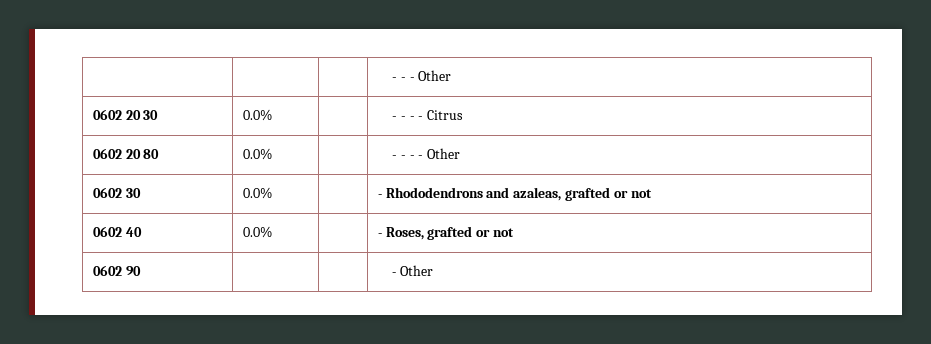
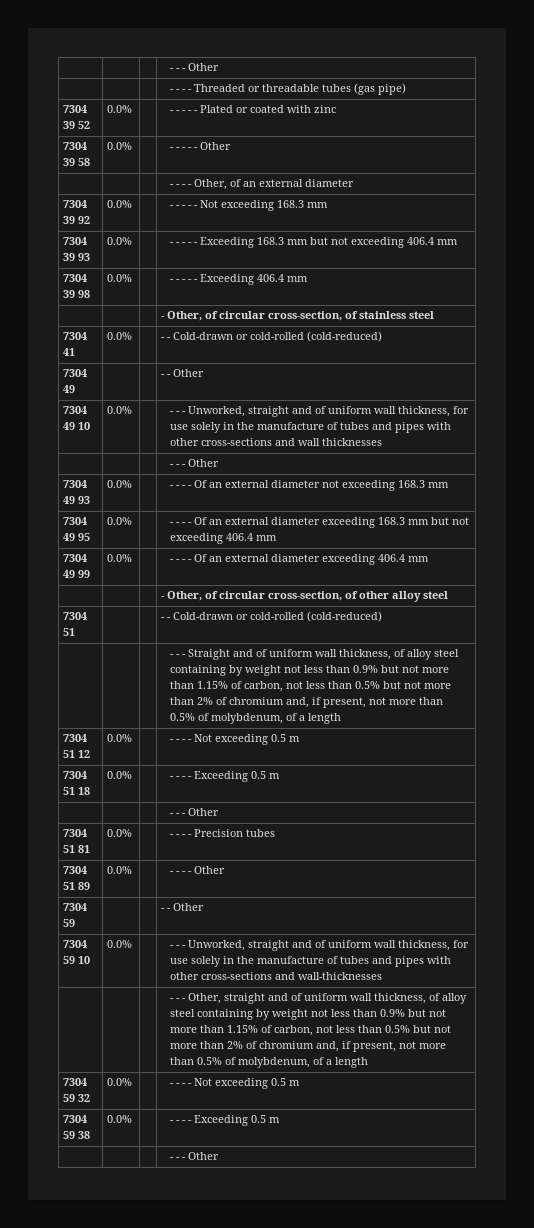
[392,70,452,81] [92,109,159,120] [242,109,272,121] [392,110,464,120] [92,148,160,159] | | | - - - Other // 0602 20 30 | 0.0% | | - - - - Citrus // 0602 20 80 -> [170,63,220,71] [170,83,407,95] [63,105,88,113] [63,121,91,129] [107,105,133,113] [170,105,337,113] [63,142,88,150] [63,158,91,166] [107,142,133,150] [170,142,232,150] [170,179,355,190] [63,200,88,208] [63,216,91,224] [107,200,133,208] [170,200,329,211] [63,237,88,245] [63,253,91,261] [107,237,133,245] [170,237,459,248] [63,274,88,282] [63,290,91,298] [107,274,133,282] [170,274,309,285] [161,311,435,321] [63,332,88,340] [63,348,76,356] [107,332,133,340] [161,331,383,342] [63,369,88,377] [63,385,76,393] [161,369,205,377] [63,406,88,414] [63,422,91,430] [107,406,133,414] [170,406,470,417] [170,422,452,433] [170,438,383,446] [170,459,220,467] [63,480,88,488] [63,496,91,504] [107,480,133,488] [170,480,450,491] [63,517,88,525] [63,533,91,541] [107,517,133,525] [170,517,470,528] [170,533,278,544] [63,554,88,562] [63,570,91,578] [107,554,133,562] [170,554,430,565] [161,591,449,602] [63,612,88,620] [63,628,76,636] [161,611,383,622] [170,649,460,660] [170,665,450,676] [170,681,452,692] [170,697,444,708] [170,713,342,724] [63,734,88,742] [63,750,91,758] [107,734,133,742] [170,734,301,745] [63,771,88,779] [63,787,91,795] [107,771,133,779] [170,771,281,782] [170,808,220,816] [63,829,88,837] [63,845,91,853] [107,829,133,837] [170,829,276,837] [63,866,88,874] [63,882,91,890] | | | - - - Other // | | | - - - - Threaded or threadable tubes (gas pipe) // 7304 39 52 | 0.0% | | - - - - - Plated or coated with zinc // 7304 39 58 | 0.0% | | - - - - - Other // | | | - - - - Other, of an external diameter // 7304 39 92 | 0.0% | | - - - - - Not exceeding 168.3 mm // 7304 39 93 | 0.0% | | - - - - - Exceeding 168.3 mm but not exceeding 406.4 mm // 7304 39 98 | 0.0% | | - - - - - Exceeding 406.4 mm // | | | - Other, of circular cross-section, of stainless steel // 7304 41 | 0.0% | | - - Cold-drawn or cold-rolled (cold-reduced) // 7304 49 | | | - - Other // 7304 49 10 | 0.0% | | - - - Unworked, straight and of uniform wall thickness, for use solely in the manufacture of tubes and pipes with other cross-sections and wall thicknesses // | | | - - - Other // 7304 49 93 | 0.0% | | - - - - Of an external diameter not exceeding 168.3 mm // 7304 49 95 | 0.0% | | - - - - Of an external diameter exceeding 168.3 mm but not exceeding 406.4 mm // 7304 49 99 | 0.0% | | - - - - Of an external diameter exceeding 406.4 mm // | | | - Other, of circular cross-section, of other alloy steel // 7304 51 | | | - - Cold-drawn or cold-rolled (cold-reduced) // | | | - - - Straight and of uniform wall thickness, of alloy steel containing by weight not less than 0.9% but not more than 1.15% of carbon, not less than 0.5% but not more than 2% of chromium and, if present, not more than 0.5% of molybdenum, of a length // 7304 51 12 | 0.0% | | - - - - Not exceeding 0.5 m // 7304 51 18 | 0.0% | | - - - - Exceeding 0.5 m // | | | - - - Other // 7304 51 81 | 0.0% | | - - - - Precision tubes // 7304 51 89
[92,187,141,198] [242,187,272,199] [377,187,652,201] [92,226,142,237] [242,226,272,238] [377,226,514,240] [92,265,141,276] [392,272,397,276] 0602 30 | 0.0% | | - Rhododendrons and azaleas, grafted or not // 0602 40 | 0.0% | | - Roses, grafted or not // 0602 90 | | | - -> [63,903,88,911] [63,919,76,927] [161,903,205,911] [63,940,88,948] [63,956,91,964] [107,940,133,948] [170,940,470,951] [170,956,452,967] [170,972,383,980] [170,993,468,1004] [170,1009,447,1020] [170,1025,452,1036] [170,1041,447,1052] [170,1057,369,1068] [63,1078,88,1086] [63,1094,91,1102] [107,1078,133,1086] [170,1078,301,1089] [63,1115,88,1123] [63,1131,91,1139] [107,1115,133,1123] [170,1115,281,1126] [170,1157,187,1160] 7304 59 | | | - - Other // 7304 59 10 | 0.0% | | - - - Unworked, straight and of uniform wall thickness, for use solely in the manufacture of tubes and pipes with other cross-sections and wall-thicknesses // | | | - - - Other, straight and of uniform wall thickness, of alloy steel containing by weight not less than 0.9% but not more than 1.15% of carbon, not less than 0.5% but not more than 2% of chromium and, if present, not more than 0.5% of molybdenum, of a length // 7304 59 32 | 0.0% | | - - - - Not exceeding 0.5 m // 7304 59 38 | 0.0% | | - - - - Exceeding 0.5 m // | | | - - -

